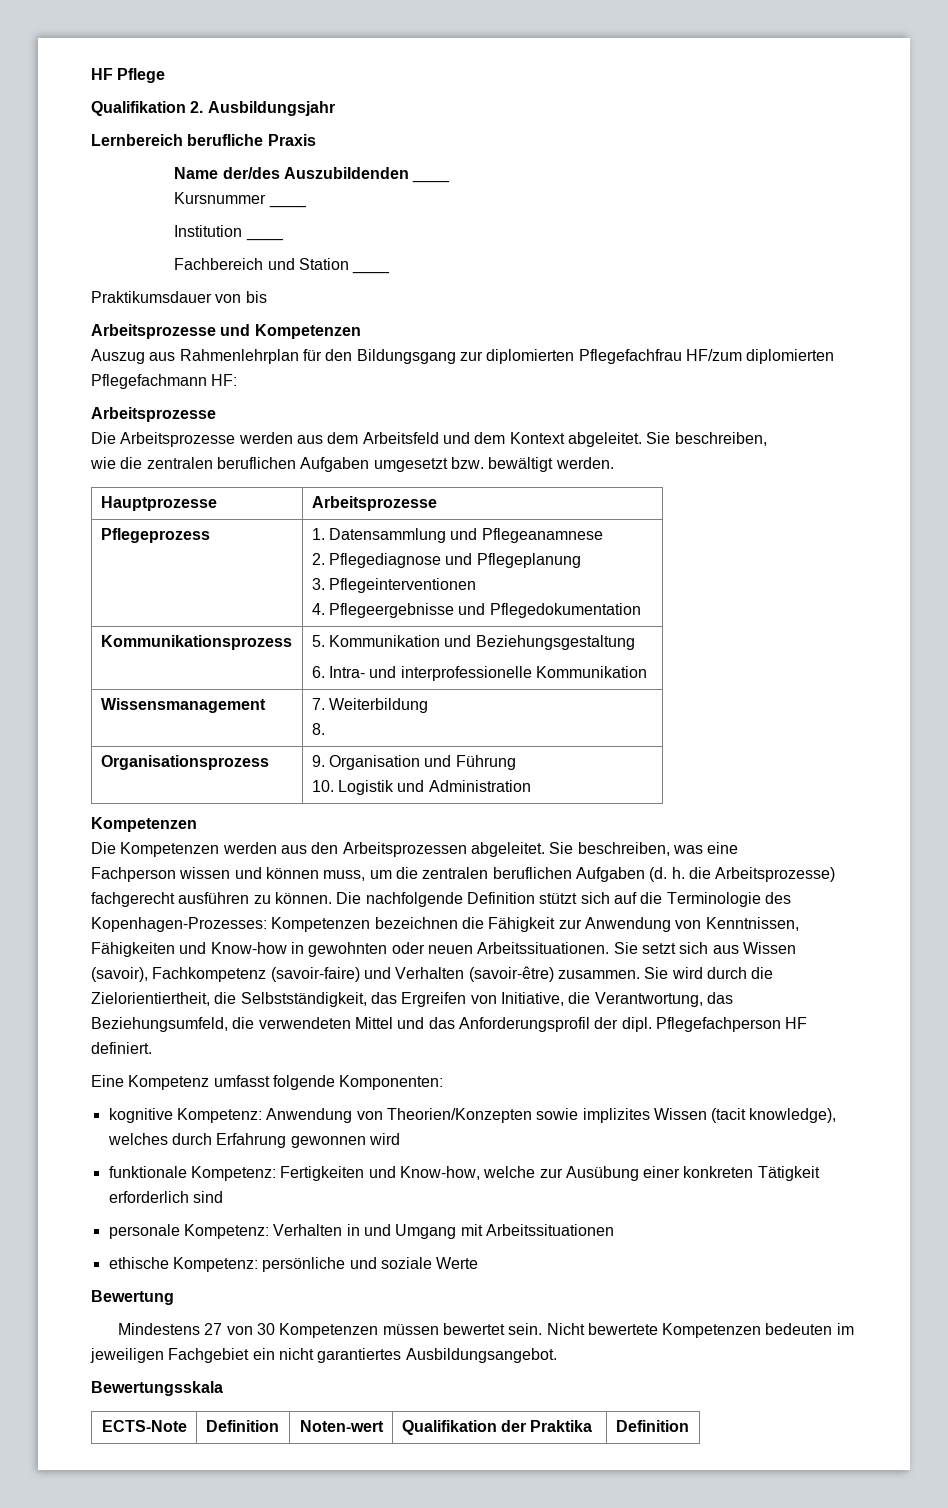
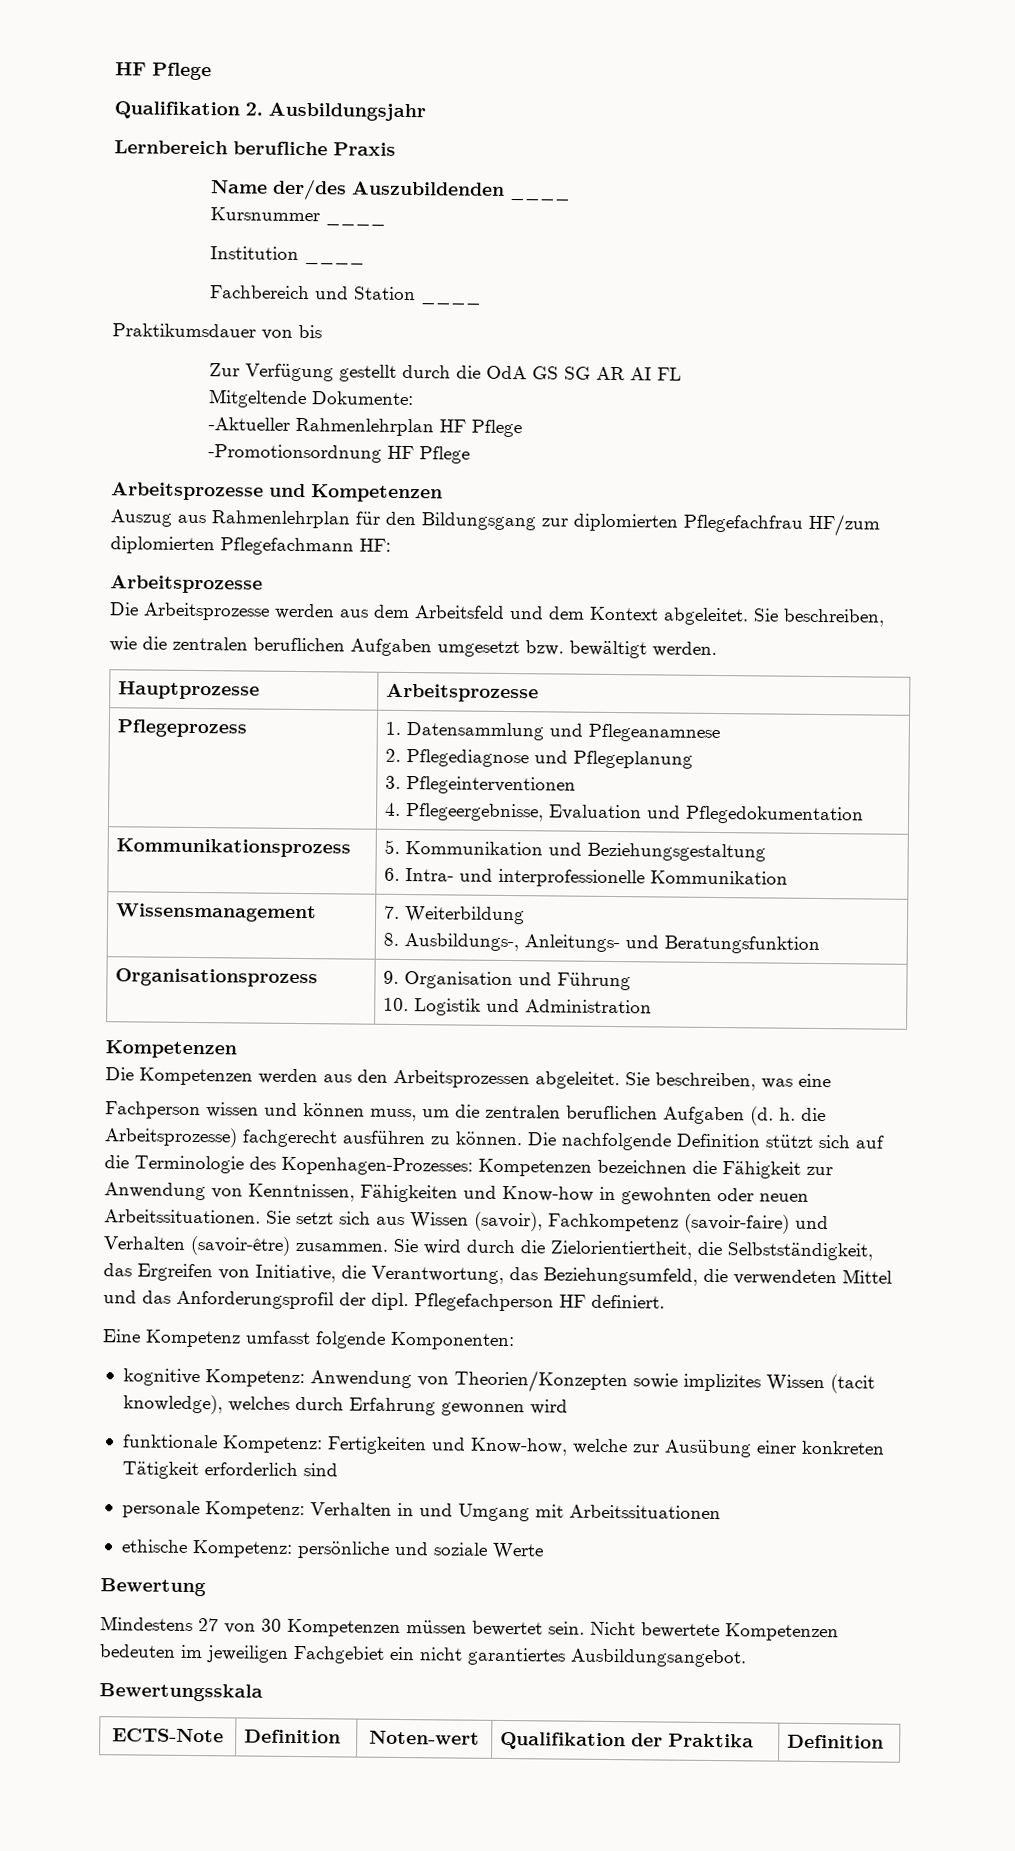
(267, 297) none -> [208,363,682,382] [207,389,414,409] [207,417,522,438] [207,444,470,464] // Zur Verfügung gestellt durch die OdA GS SG AR AI FL // Mitgeltende Dokumente: // -Aktueller Rahmenlehrplan HF Pflege // -Promotionsordnung HF Pflege
[328,603,454,618] Pflegeergebnisse -> [405,803,642,822] Pflegeergebnisse, Evaluation
(325, 729) none -> [403,933,820,954] Ausbildungs-, Anleitungs- und Beratungsfunktion

